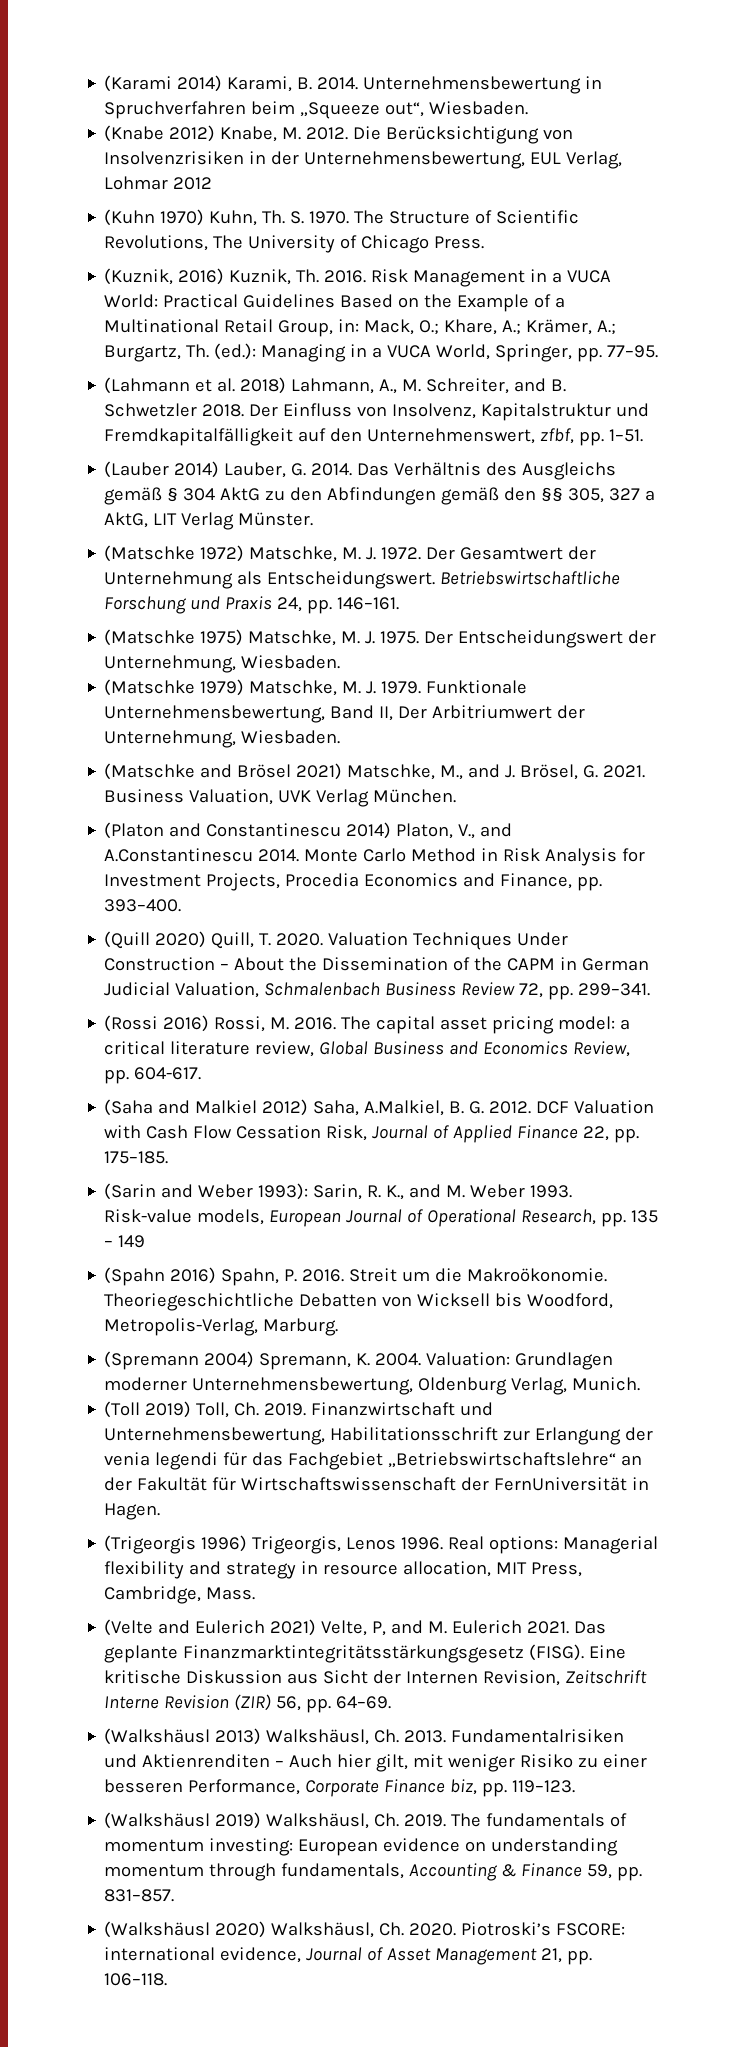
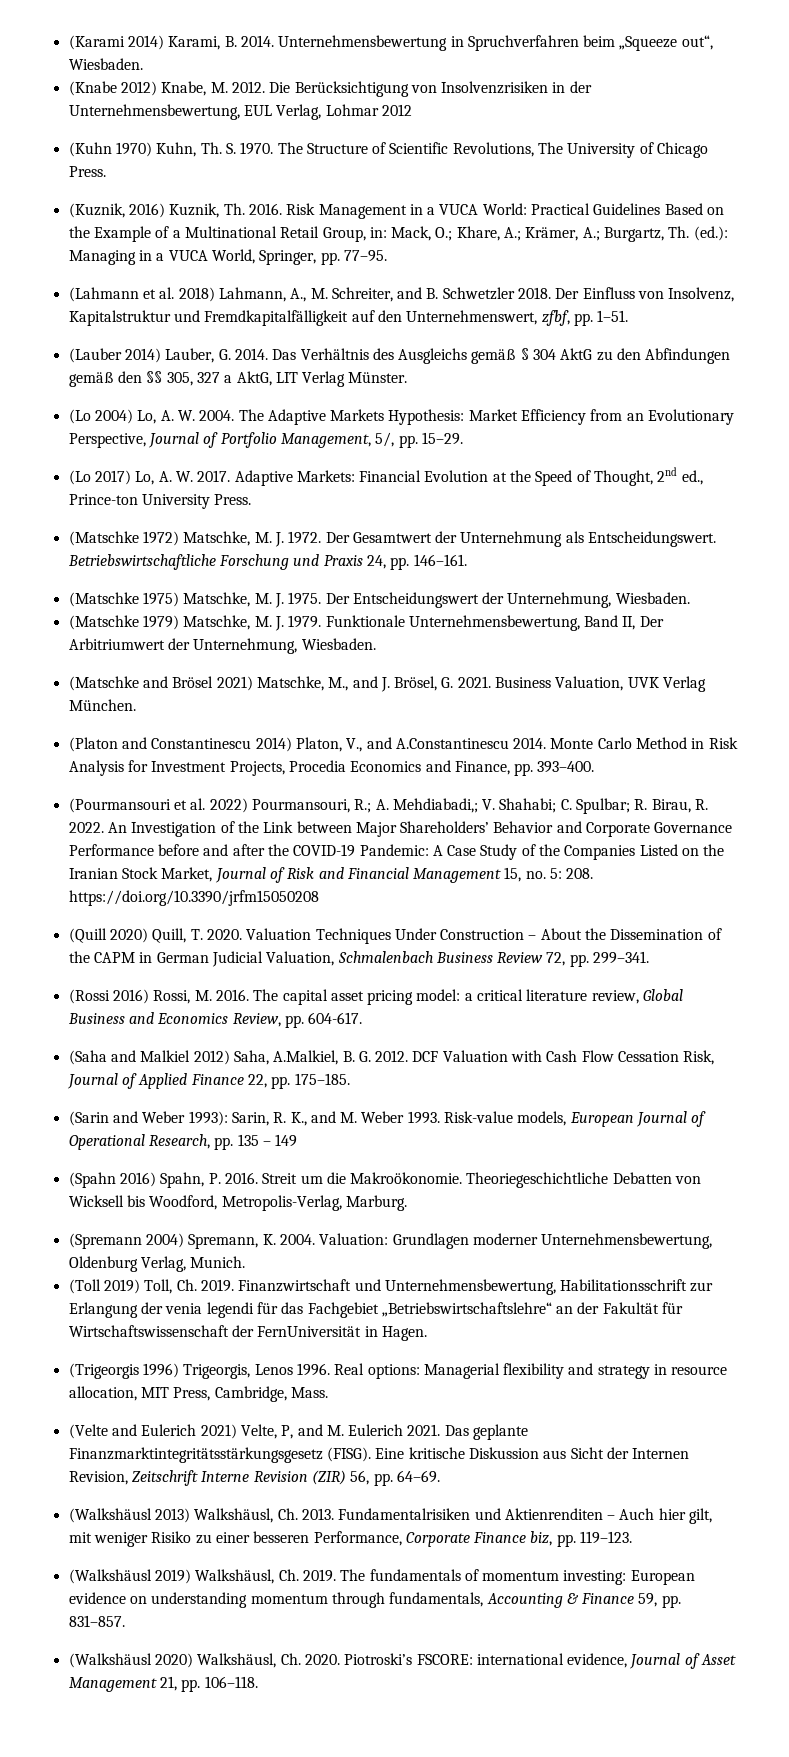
(314, 519) none -> [68,409,735,425] [68,432,463,448] [68,467,703,486] [68,494,252,509] // (Lo 2004) Lo, A. W. 2004. The Adaptive Markets Hypothesis: Market Efficiency from an Evolutionary Perspective, Journal of Portfolio Management, 5/, pp. 15–29. // (Lo 2017) Lo, A. W. 2017. Adaptive Markets: Financial Evolution at the Speed of Thought, 2nd ed., Prince-ton University Press.
(182, 905) none -> [68,798,709,814] [68,821,733,837] [68,844,725,860] [68,867,594,883] [68,890,319,906] // (Pourmansouri et al. 2022) Pourmansouri, R.; A. Mehdiabadi,; V. Shahabi; C. Spulbar; R. Birau, R. 2022. An Investigation of the Link between Major Shareholders’ Behavior and Corporate Governance Performance before and after the COVID-19 Pandemic: A Case Study of the Companies Listed on the Iranian Stock Market, Journal of Risk and Financial Management 15, no. 5: 208. https://doi.org/10.3390/jrfm15050208

